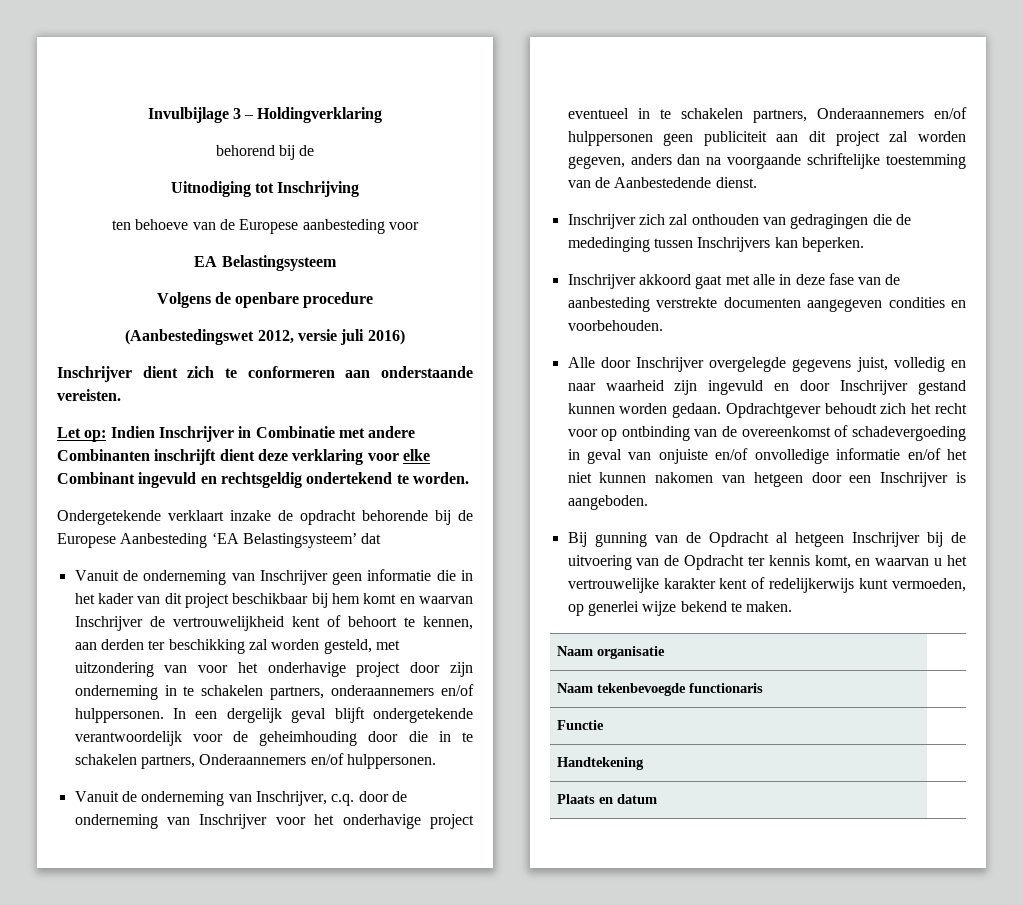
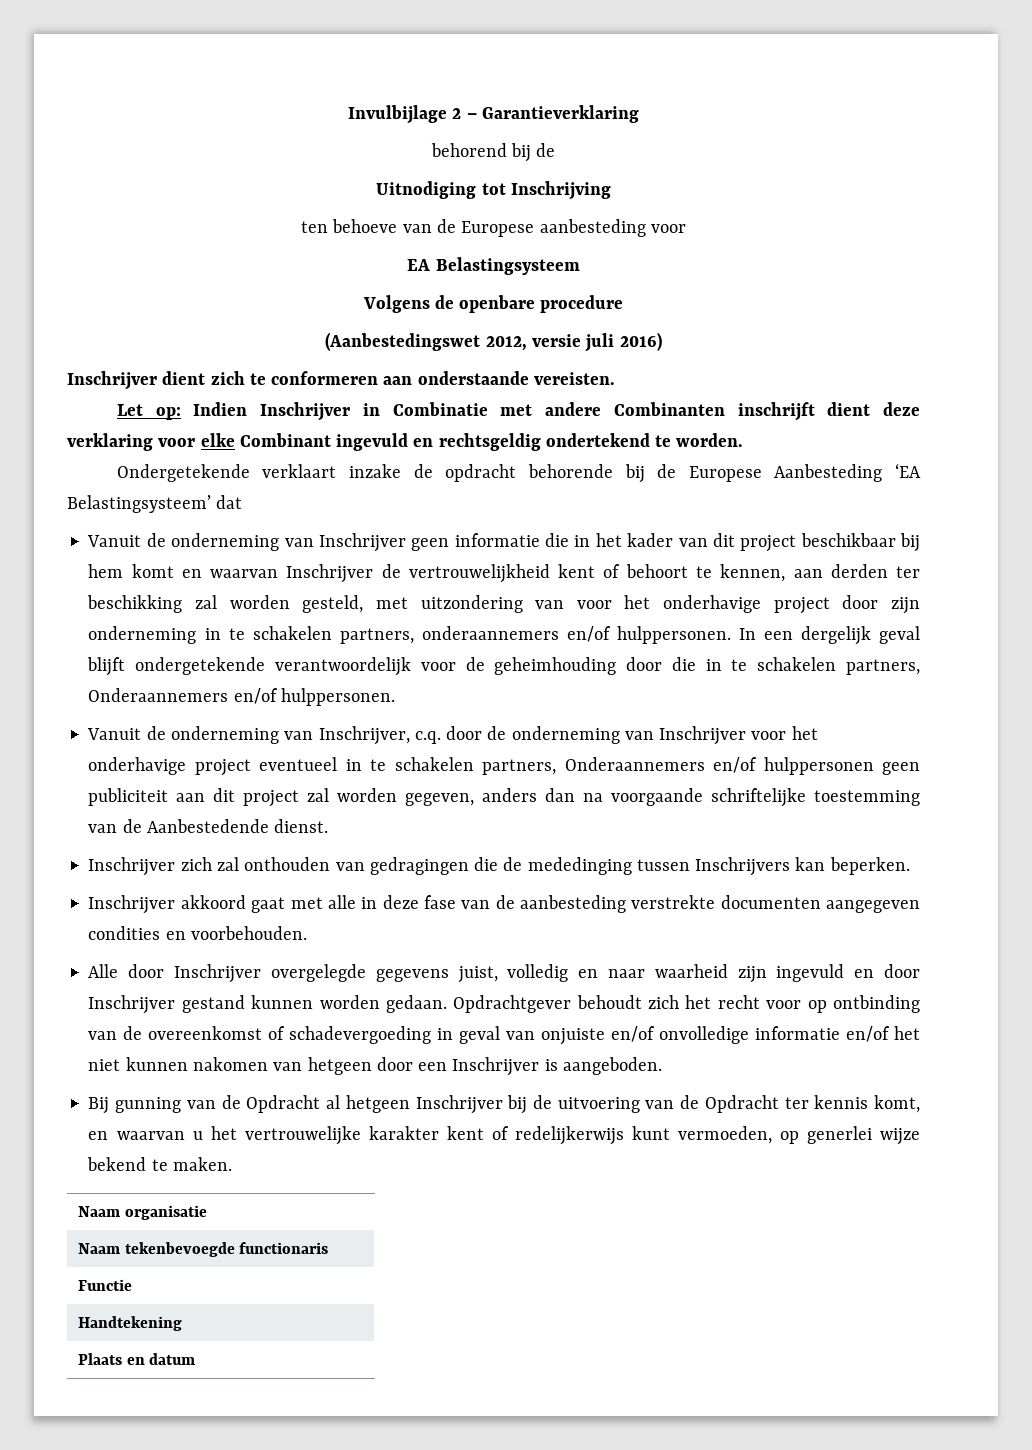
[232,107,383,123] 3 – Holdingverklaring -> [452,105,639,123] 2 – Garantieverklaring

